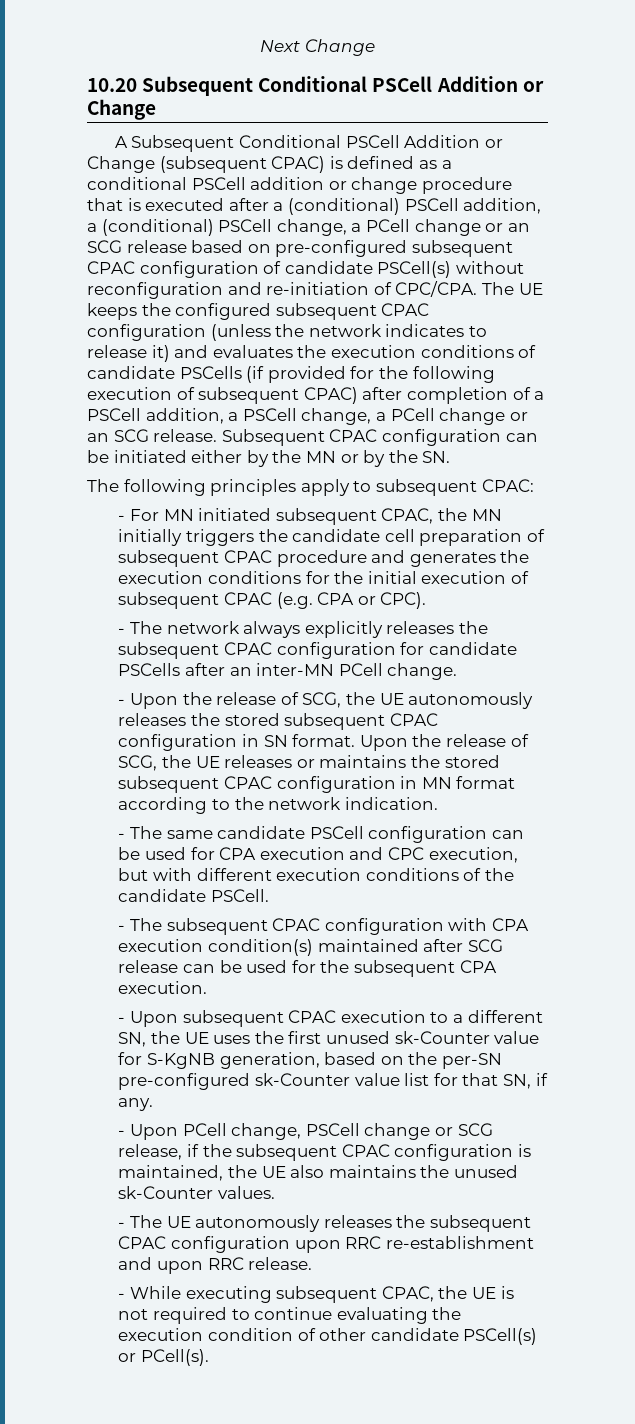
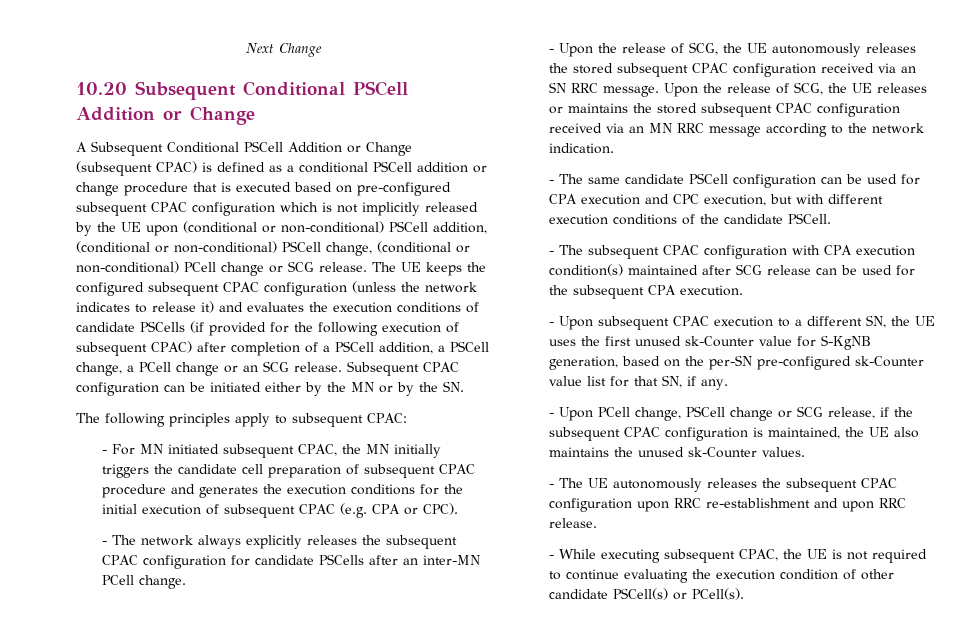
[228,198,542,215] [87,219,530,236] [87,240,187,253] after a (conditional) PSCell addition, a (conditional) PSCell change, a PCell change or an SCG release -> (291, 187) none
[263,261,524,278] [87,281,478,299] of candidate PSCell(s) without reconfiguration and re-initiation of CPC/CPA. -> [279,202,478,216] [75,221,487,236] [76,241,470,256] [76,261,367,276] which is not implicitly released by the UE upon (conditional or non-conditional) PSCell addition, (conditional or non-conditional) PSCell change, (conditional or non-conditional) PCell change or SCG release.
[241,734,356,747] in SN format. -> [820,63,916,73] [548,82,659,97] received via an SN RRC message.
[400,776,516,789] in MN format -> [548,123,761,137] received via an MN RRC message

